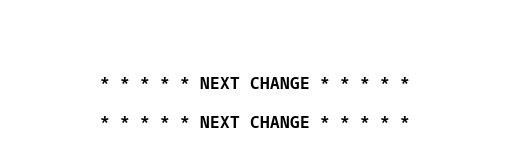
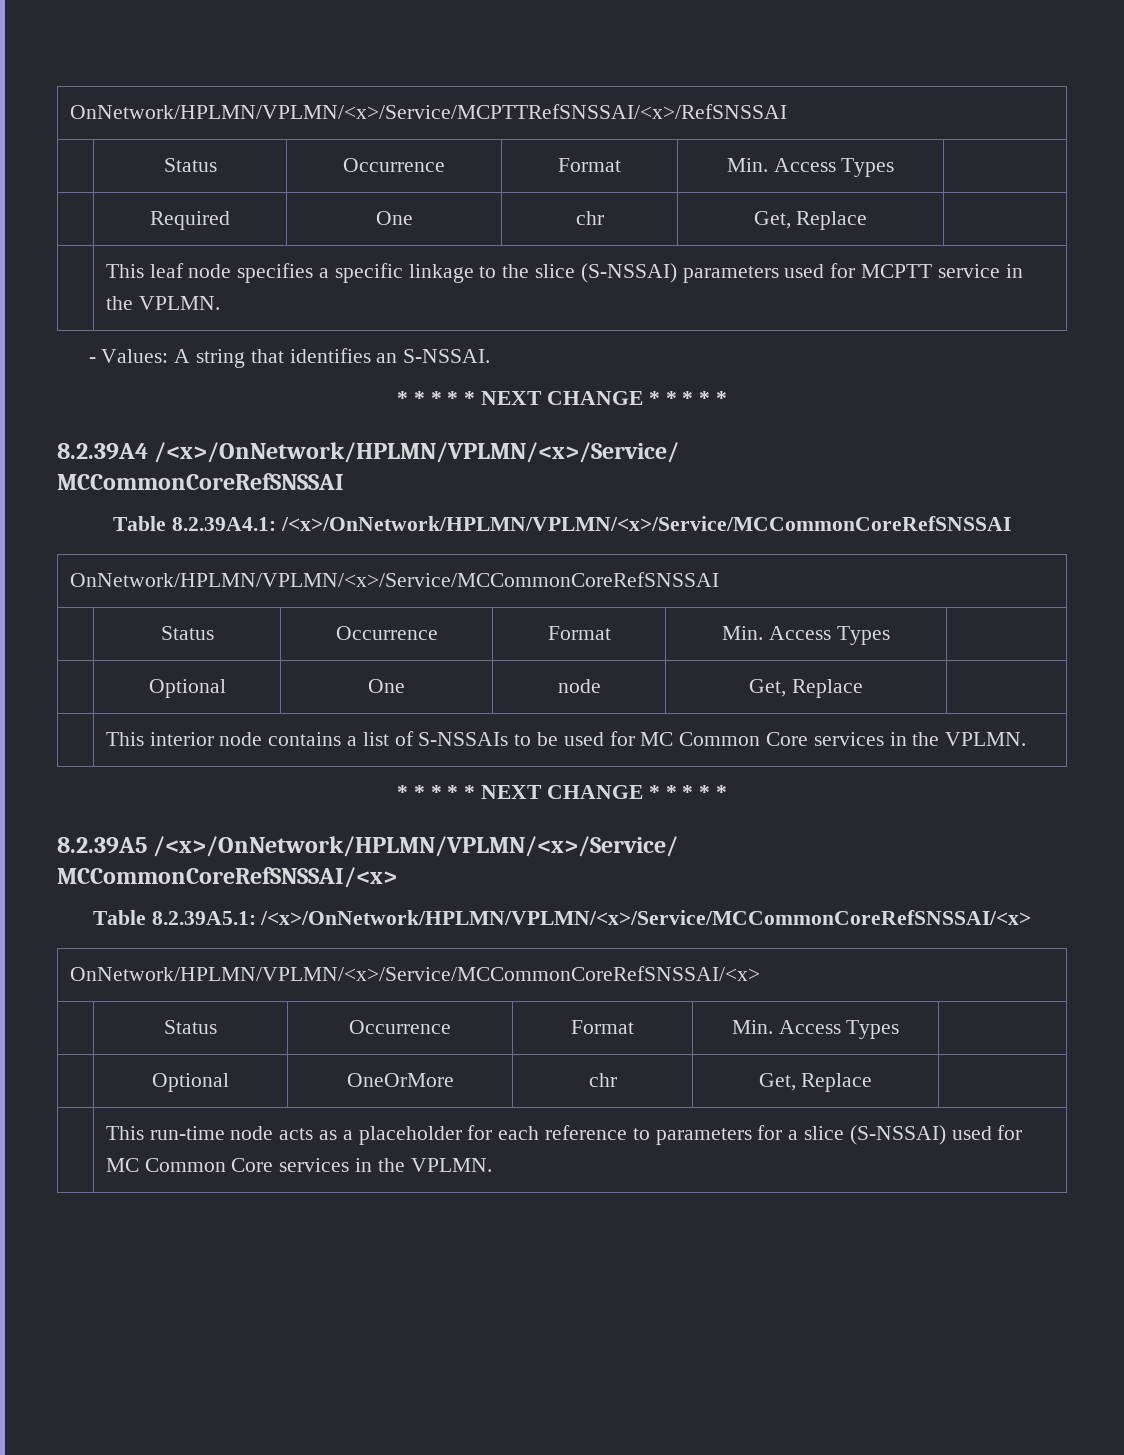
(100, 83) none -> [69,104,787,119] [163,158,217,172] [343,158,445,172] [558,158,621,172] [726,158,895,177] [150,211,230,230] [375,211,413,225] [575,211,604,225] [753,211,868,230] [105,263,1023,283] [105,296,220,310] [88,348,491,368] OnNetwork/HPLMN/VPLMN/<x>/Service/MCPTTRefSNSSAI/<x>/RefSNSSAI // | Status | Occurrence | Format | Min. Access Types | // | Required | One | chr | Get, Replace | // | This leaf node specifies a specific linkage to the slice (S-NSSAI) parameters used for MCPTT service in the VPLMN. // - Values: A string that identifies an S-NSSAI. //
(410, 83) none -> [57,442,680,463] [57,473,344,490] [113,516,1011,531] [69,572,719,587] [160,626,214,640] [335,626,438,640] [547,626,611,640] [722,626,890,645] [148,679,226,698] [368,679,405,693] [557,679,601,693] [749,679,863,698] [105,731,1027,746] // 8.2.39A4 /<x>/OnNetwork/HPLMN/VPLMN/<x>/Service/ // MCCommonCoreRefSNSSAI // Table 8.2.39A4.1: /<x>/OnNetwork/HPLMN/VPLMN/<x>/Service/MCCommonCoreRefSNSSAI // OnNetwork/HPLMN/VPLMN/<x>/Service/MCCommonCoreRefSNSSAI // | Status | Occurrence | Format | Min. Access Types | // | Optional | One | node | Get, Replace | // | This interior node contains a list of S-NSSAIs to be used for MC Common Core services in the VPLMN.
(410, 122) none -> [57,836,679,857] [57,867,397,888] [92,910,1032,925] [69,966,760,981] [164,1020,217,1034] [349,1020,451,1034] [571,1020,634,1034] [731,1020,900,1039] [152,1073,229,1092] [346,1073,454,1087] [588,1073,617,1087] [758,1073,873,1092] [105,1125,1023,1145] [105,1158,492,1172] // 8.2.39A5 /<x>/OnNetwork/HPLMN/VPLMN/<x>/Service/ // MCCommonCoreRefSNSSAI/<x> // Table 8.2.39A5.1: /<x>/OnNetwork/HPLMN/VPLMN/<x>/Service/MCCommonCoreRefSNSSAI/<x> // OnNetwork/HPLMN/VPLMN/<x>/Service/MCCommonCoreRefSNSSAI/<x> // | Status | Occurrence | Format | Min. Access Types | // | Optional | OneOrMore | chr | Get, Replace | // | This run-time node acts as a placeholder for each reference to parameters for a slice (S-NSSAI) used for MC Common Core services in the VPLMN.

